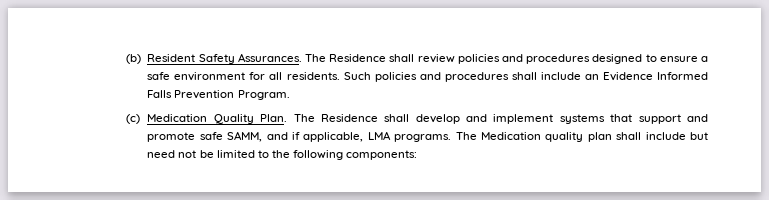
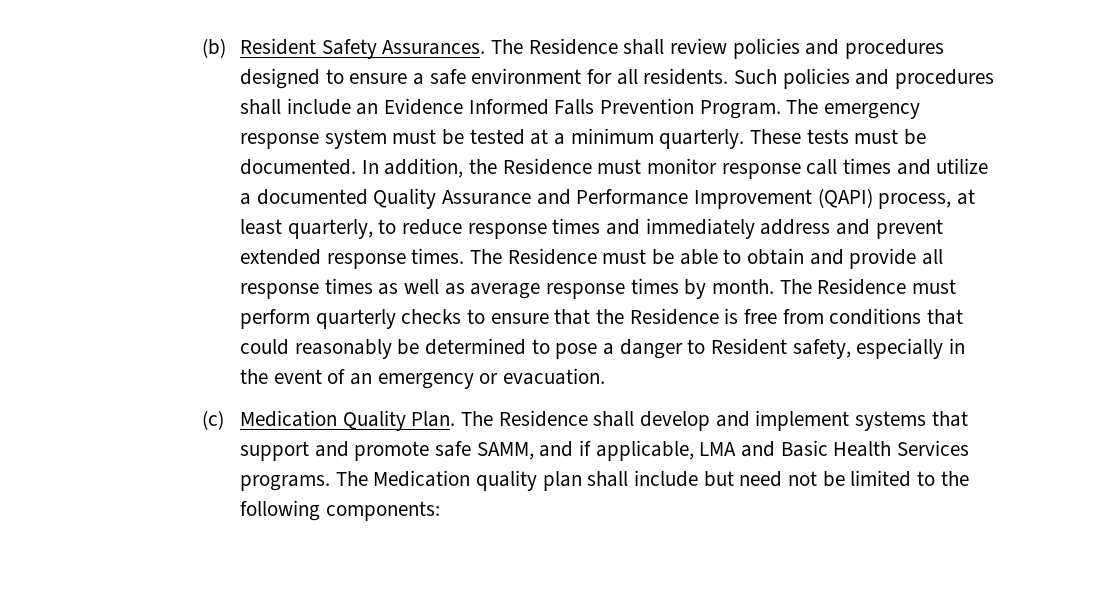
(290, 95) none -> [786,99,920,119] [239,128,926,149] [239,158,989,179] [239,188,975,209] [239,218,943,239] [239,248,943,269] [239,278,956,299] [239,308,963,329] [239,338,965,359] [239,368,605,389] The emergency response system must be tested at a minimum quarterly. These tests must be documented. In addition, the Residence must monitor response call times and utilize a documented Quality Assurance and Performance Improvement (QAPI) process, at least quarterly, to reduce response times and immediately address and prevent extended response times. The Residence must be able to obtain and provide all response times as well as average response times by month. The Residence must perform quarterly checks to ensure that the Residence is free from conditions that could reasonably be determined to pose a danger to Resident safety, especially in the event of an emergency or evacuation.
(391, 135) none -> [740,440,969,457] and Basic Health Services

